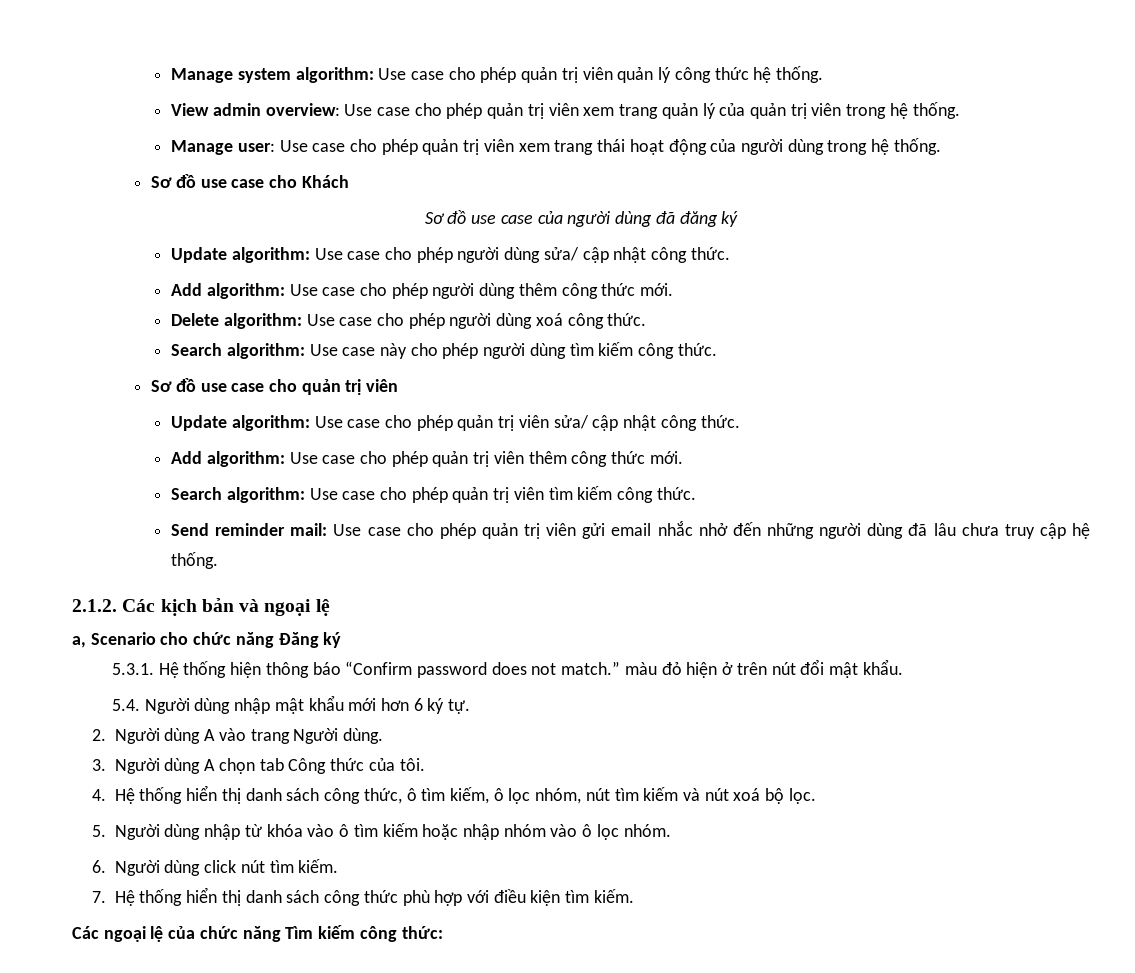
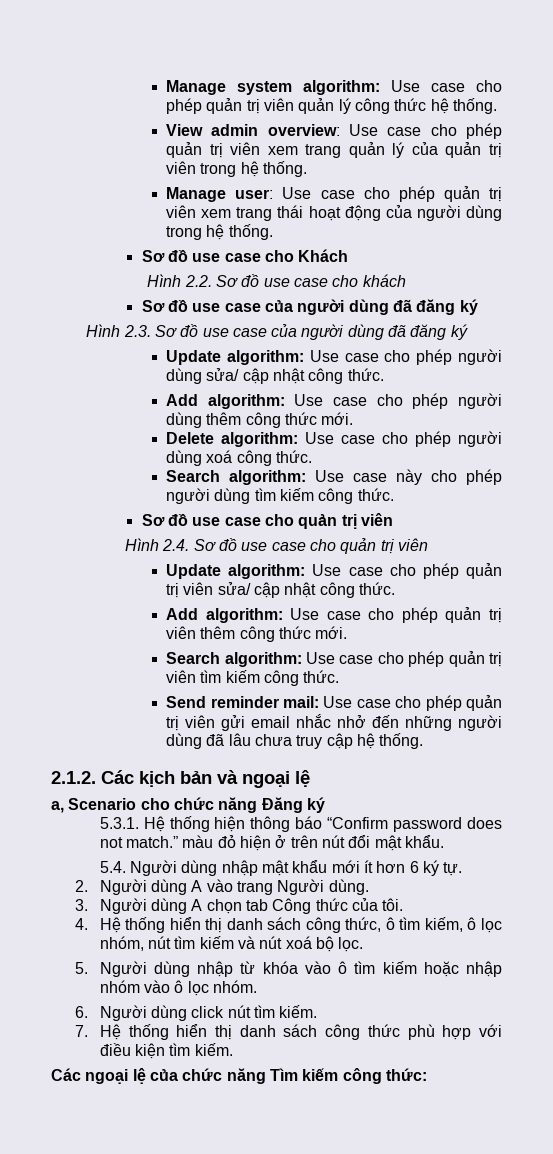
(349, 181) none -> [147,274,406,287] [141,299,478,315] [86,324,151,337] Hình 2.2. Sơ đồ use case cho khách // Sơ đồ use case của người dùng đã đăng ký // Hình 2.3.
(399, 385) none -> [125,538,428,554] // Hình 2.4. Sơ đồ use case cho quản trị viên
(377, 704) none -> [364,860,374,873] ít

